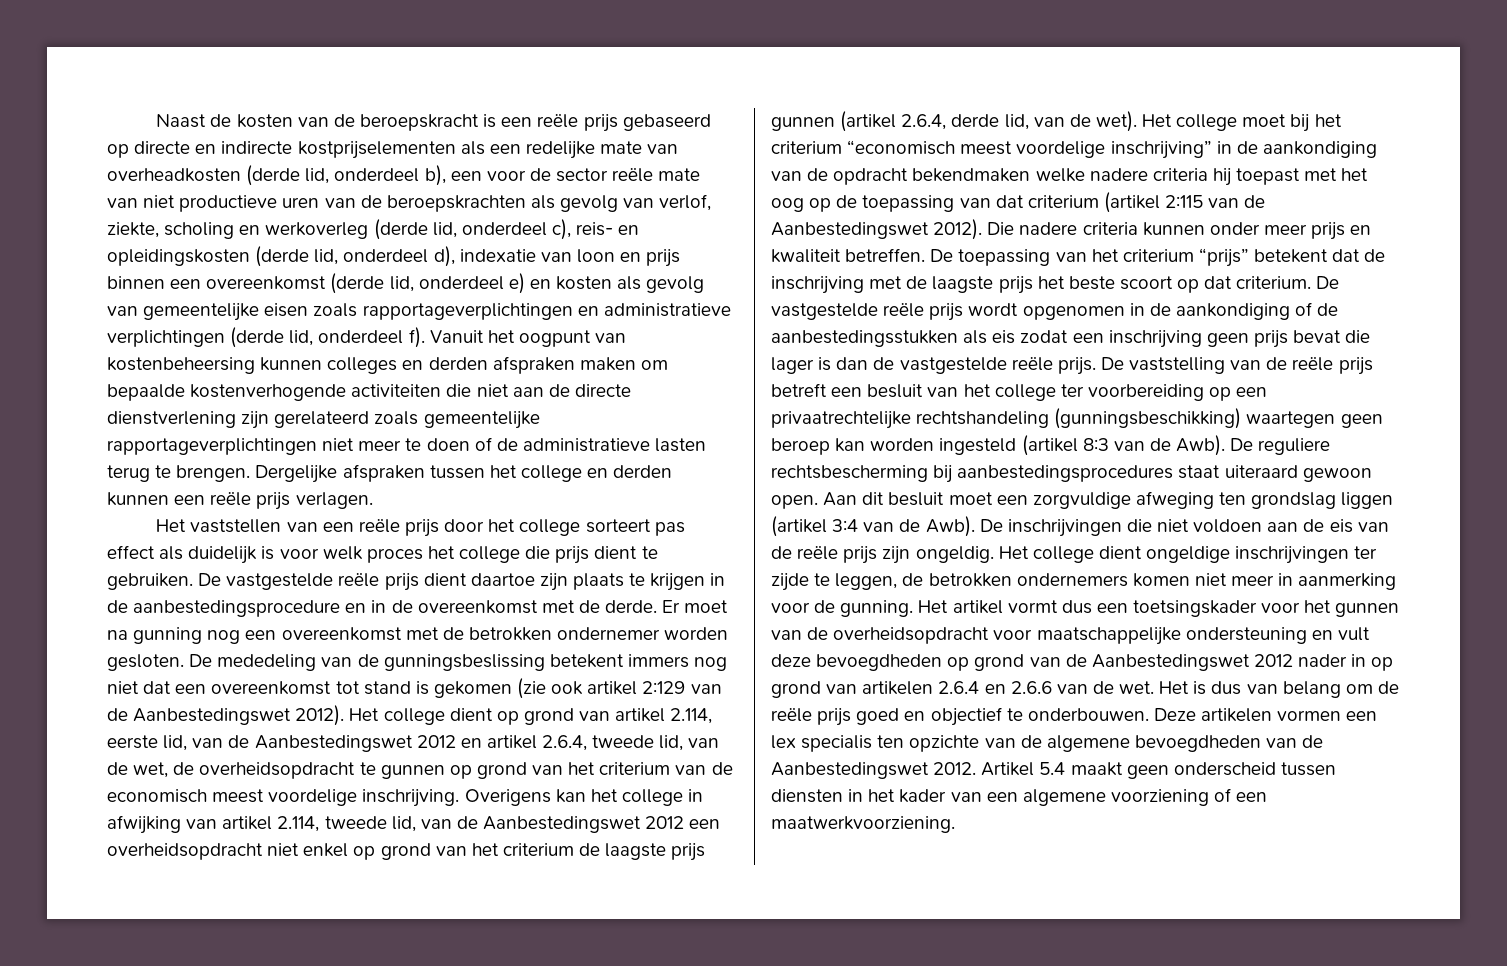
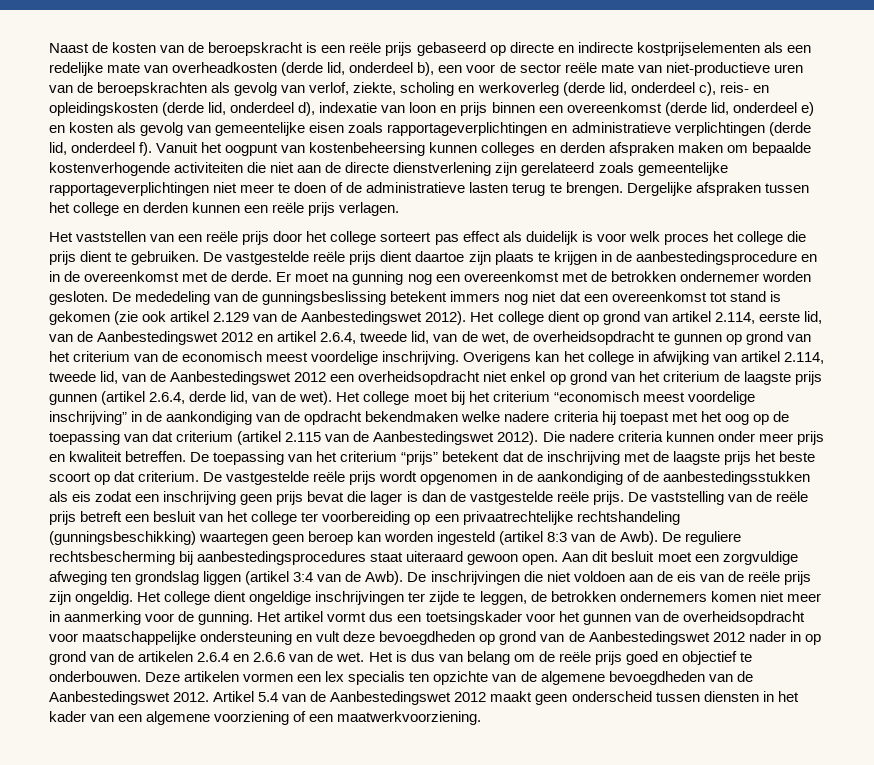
[143,195,278,212] niet productieve -> [665,62,770,76] niet-productieve
[642,681,686,694] 2:129 -> [213,312,250,322] 2.129
[1165,195,1204,208] 2:115 -> [285,432,322,442] 2.115
(858, 689) none -> [118,651,135,662] de
(1066, 768) none -> [282,691,487,705] van de Aanbestedingswet 2012

